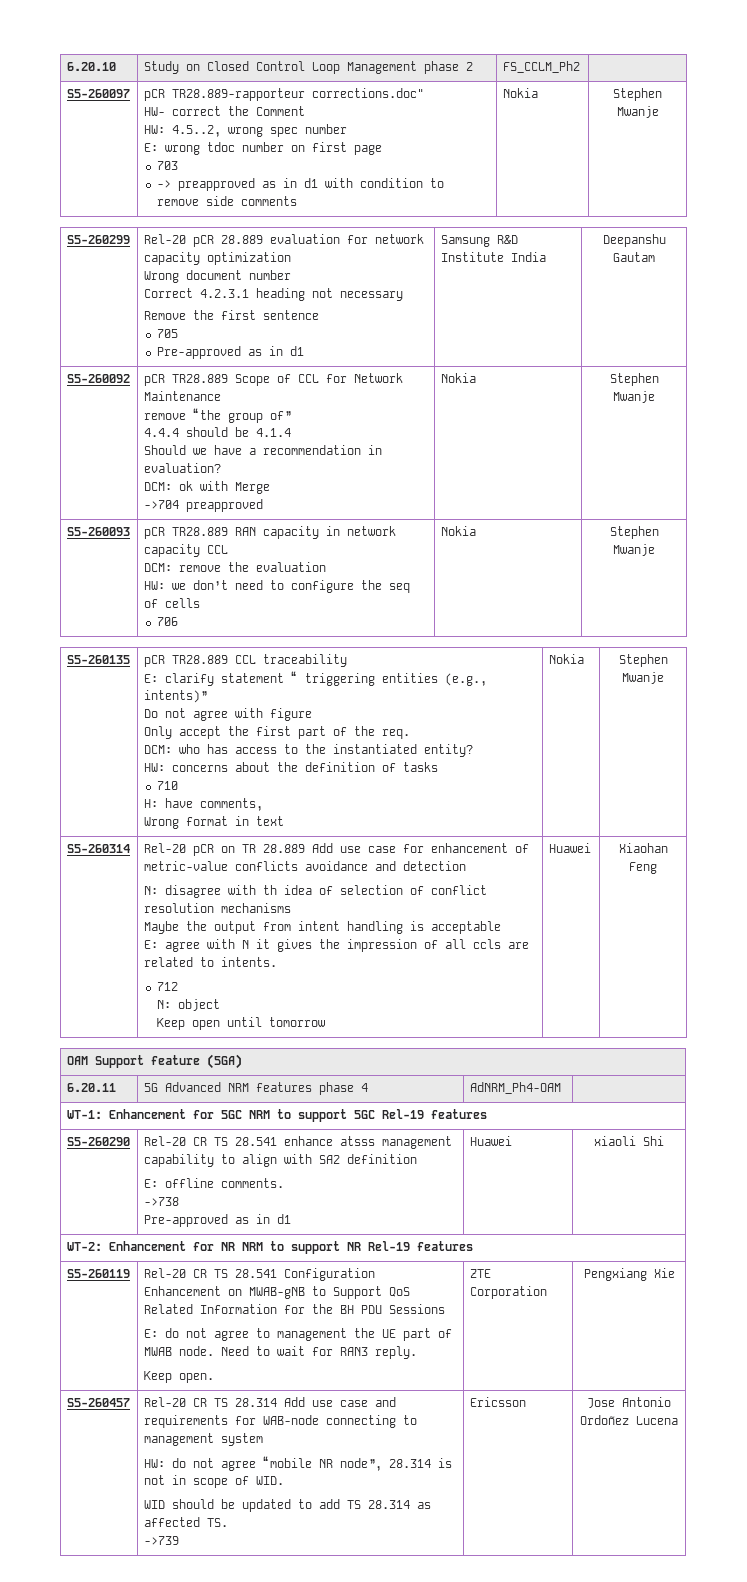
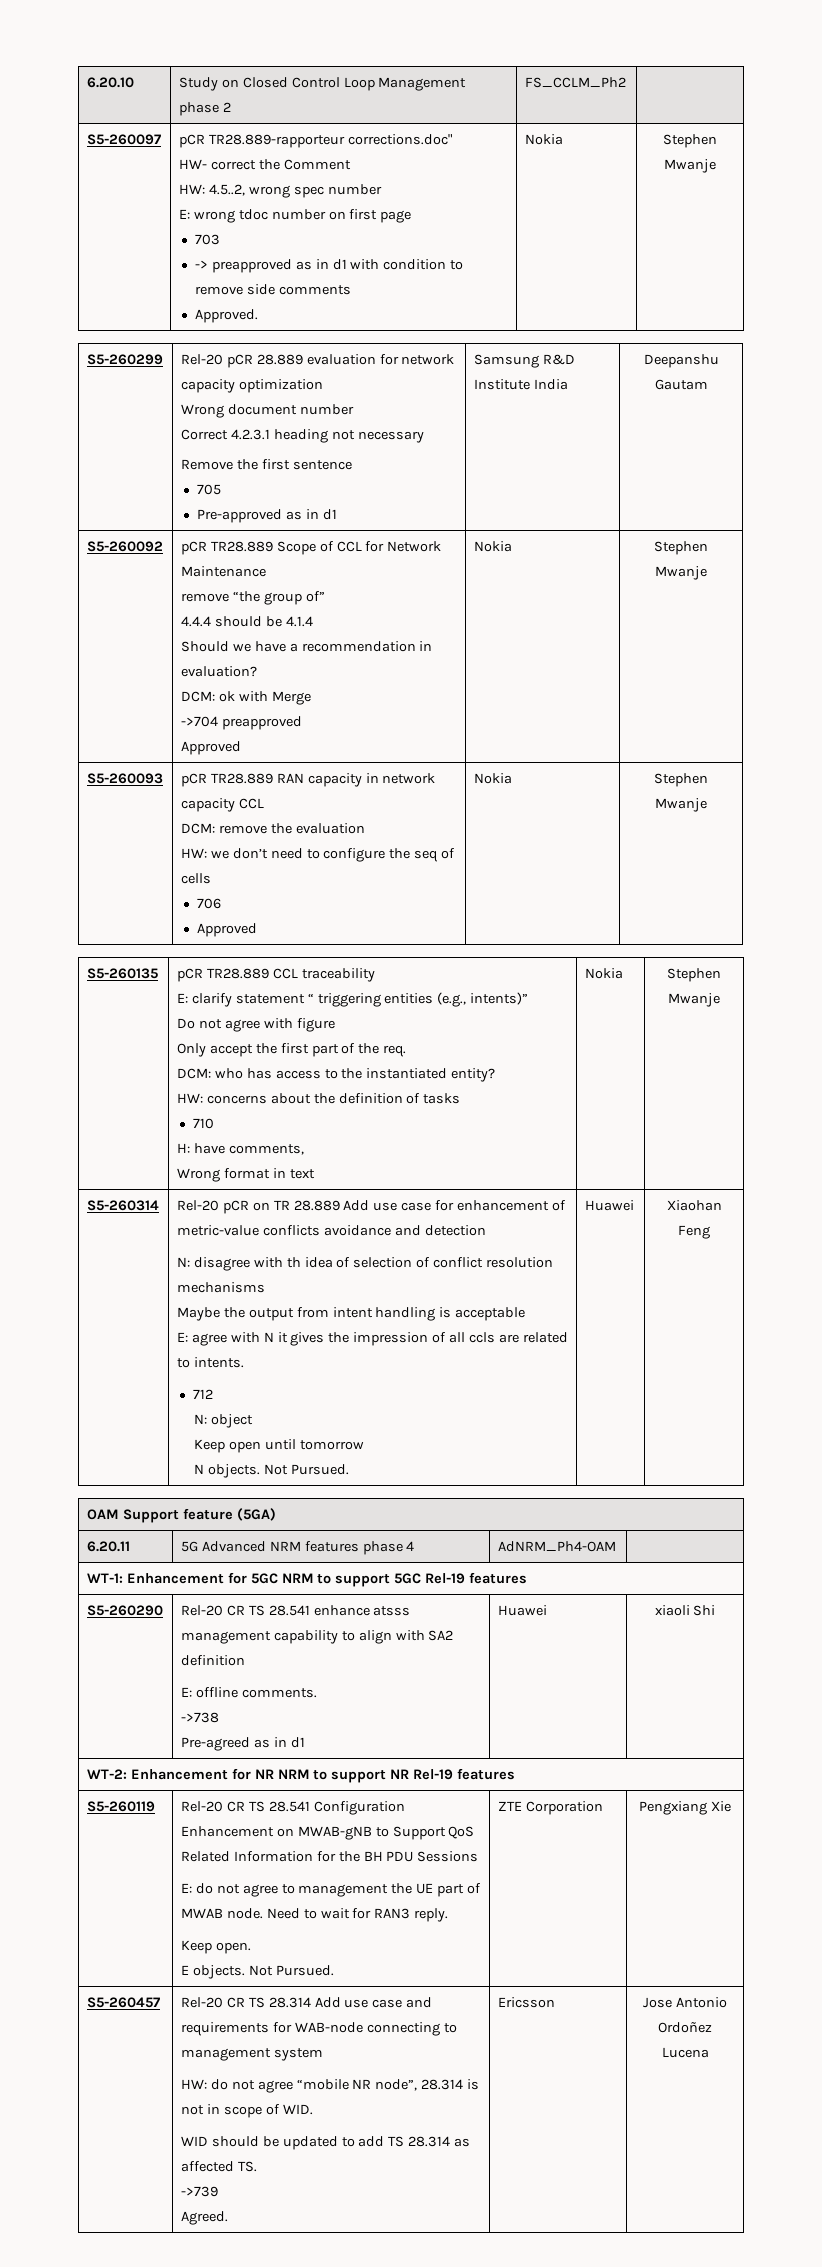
(297, 201) none -> [194,309,258,323] // Approved.
(263, 505) none -> [180,741,241,755] // Approved
(178, 621) none -> [196,923,257,937] // Approved
(326, 1022) none -> [194,1464,349,1478] // N objects. Not Pursued.
[143,1214,228,1227] Pre-approved -> [180,1737,250,1751] Pre-agreed
(214, 1378) none -> [180,1965,334,1979] // E objects. Not Pursued.
(179, 1540) none -> [180,2211,228,2225] // Agreed.

